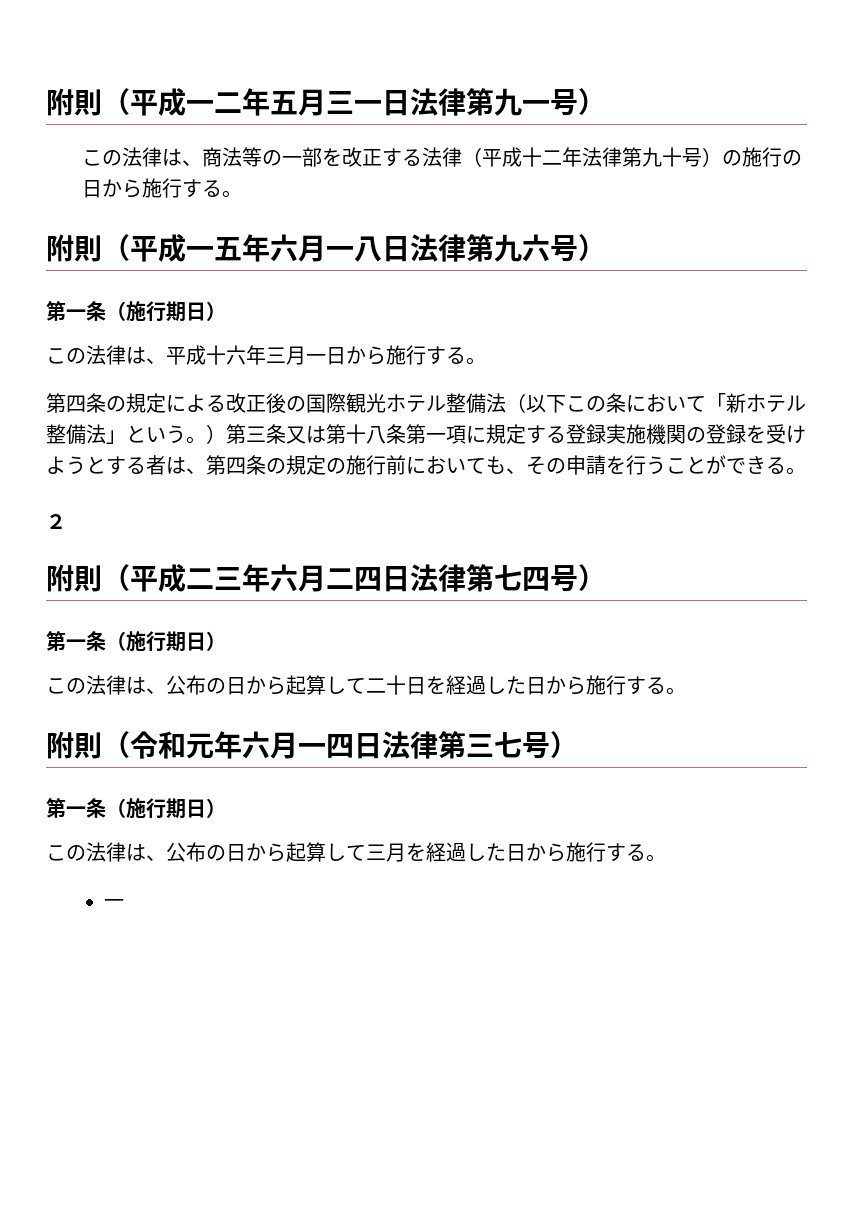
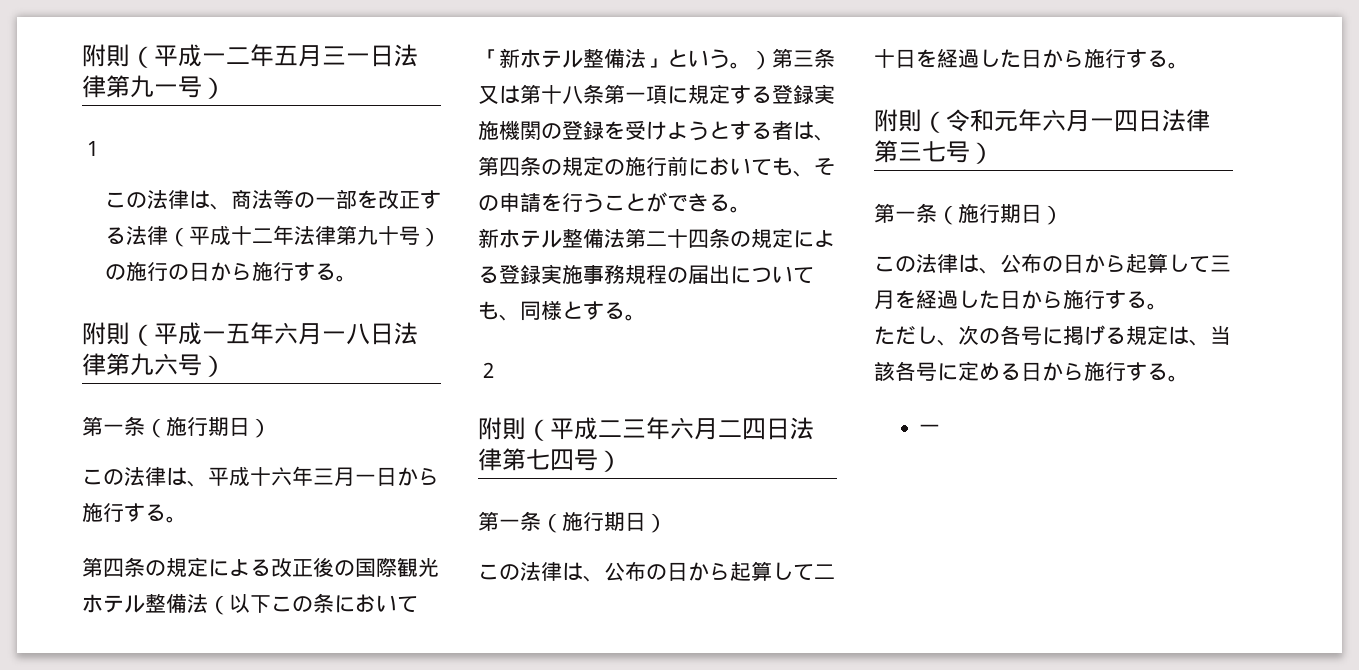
(606, 101) none -> [82,140,103,156] // １
(806, 471) none -> [478,228,835,248] [478,264,814,284] [478,300,646,321] // 新ホテル整備法第二十四条の規定による登録実施事務規程の届出についても、同様とする。
(666, 858) none -> [874,325,1231,346] [874,361,1189,382] // ただし、次の各号に掲げる規定は、当該各号に定める日から施行する。

